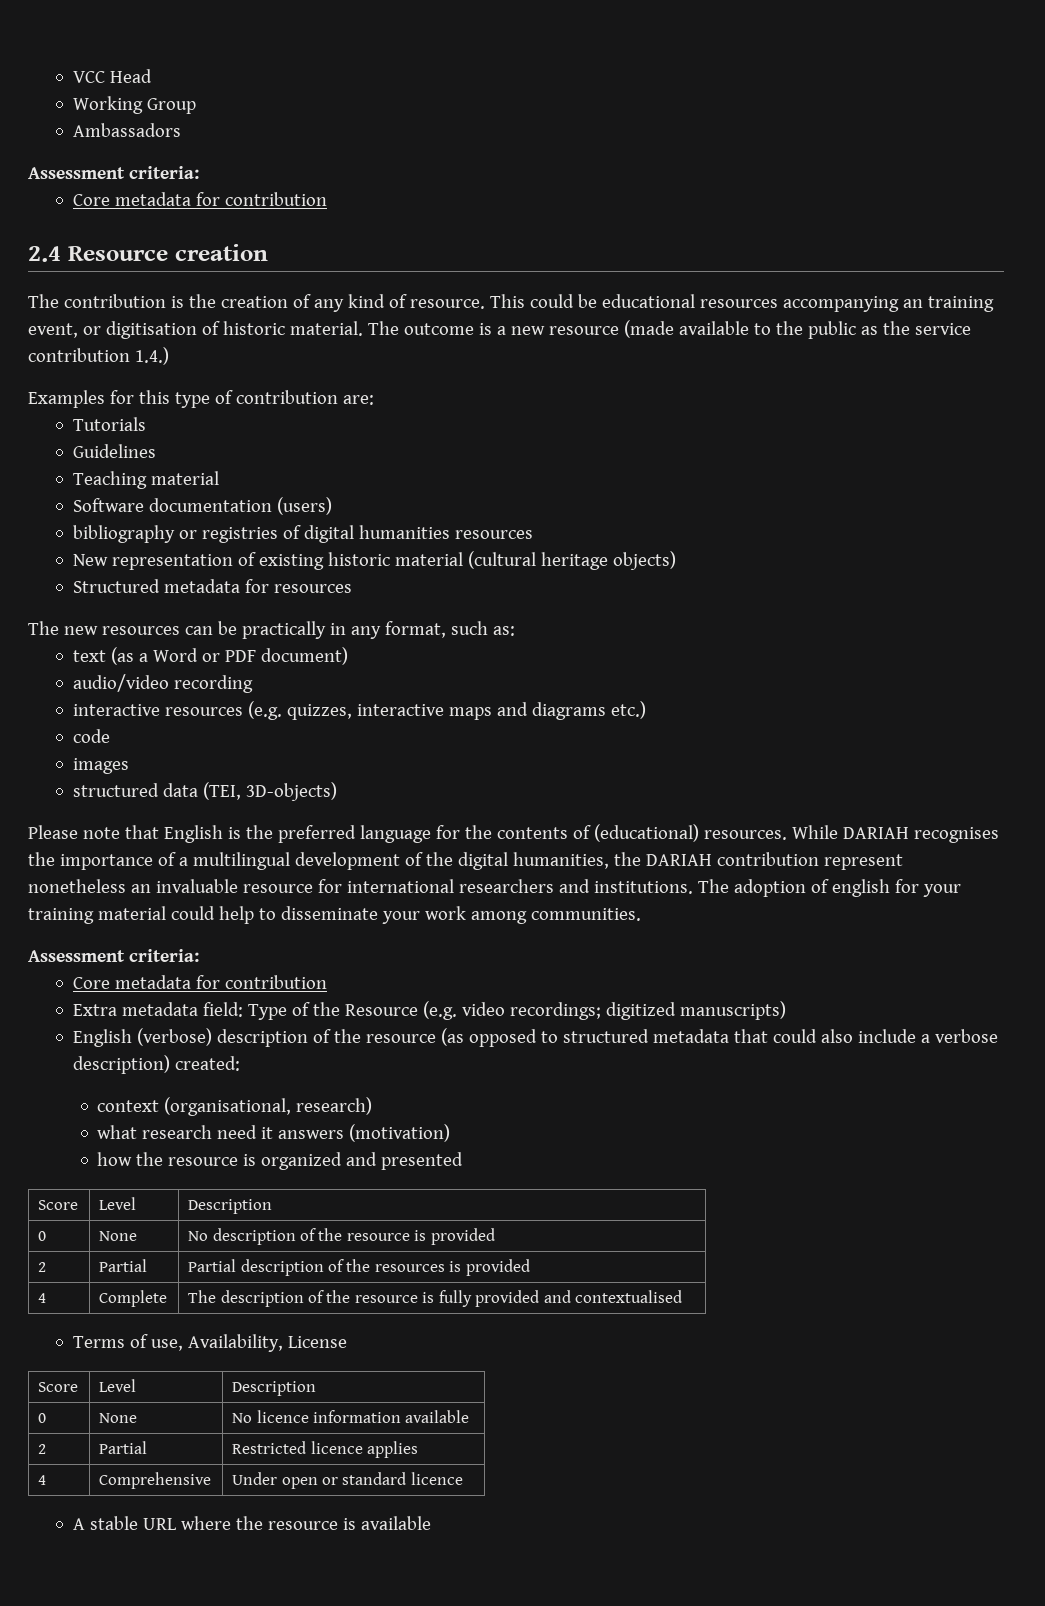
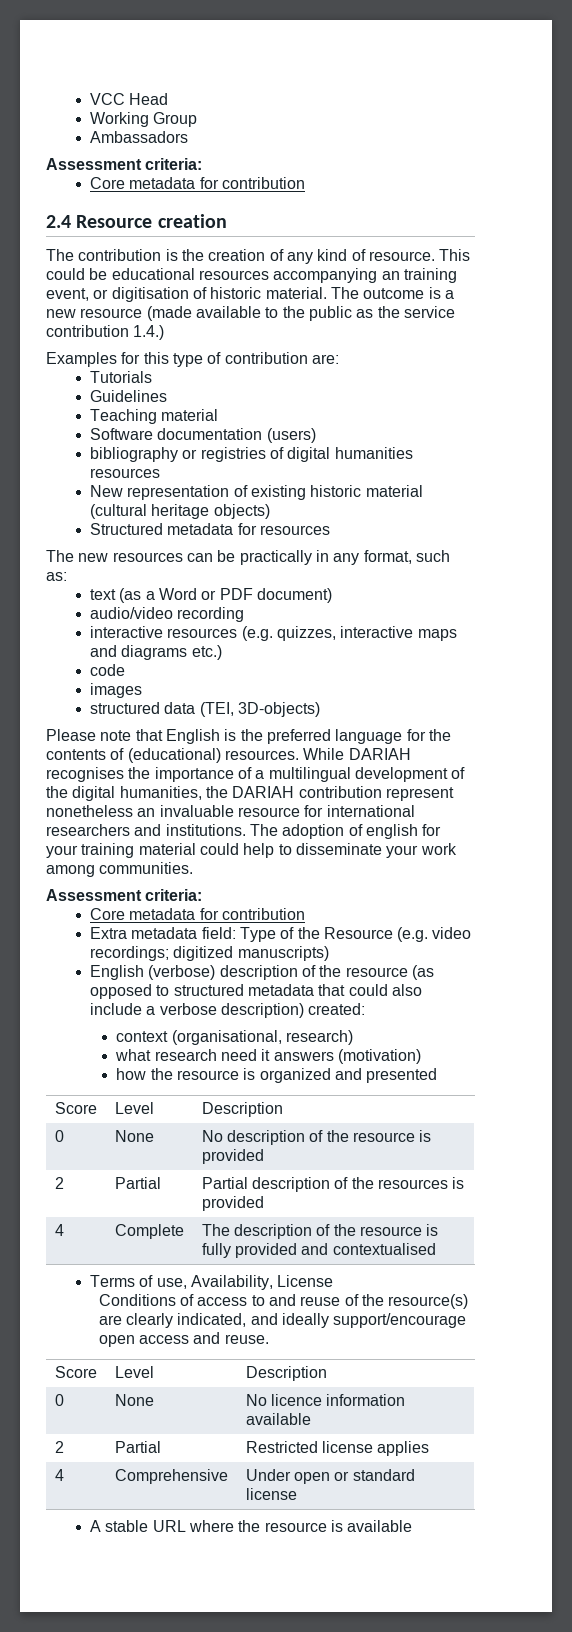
(347, 1342) none -> [98,1294,469,1309] [98,1313,467,1328] [98,1332,269,1347] // Conditions of access to and reuse of the resource(s) are clearly indicated, and ideally support/encourage open access and reuse.
[310,1441,363,1454] licence -> [322,1441,374,1453] license
[410,1472,463,1485] licence -> [245,1488,297,1500] license

